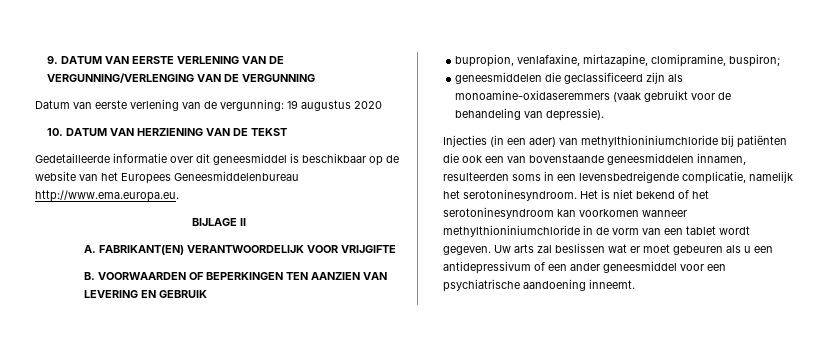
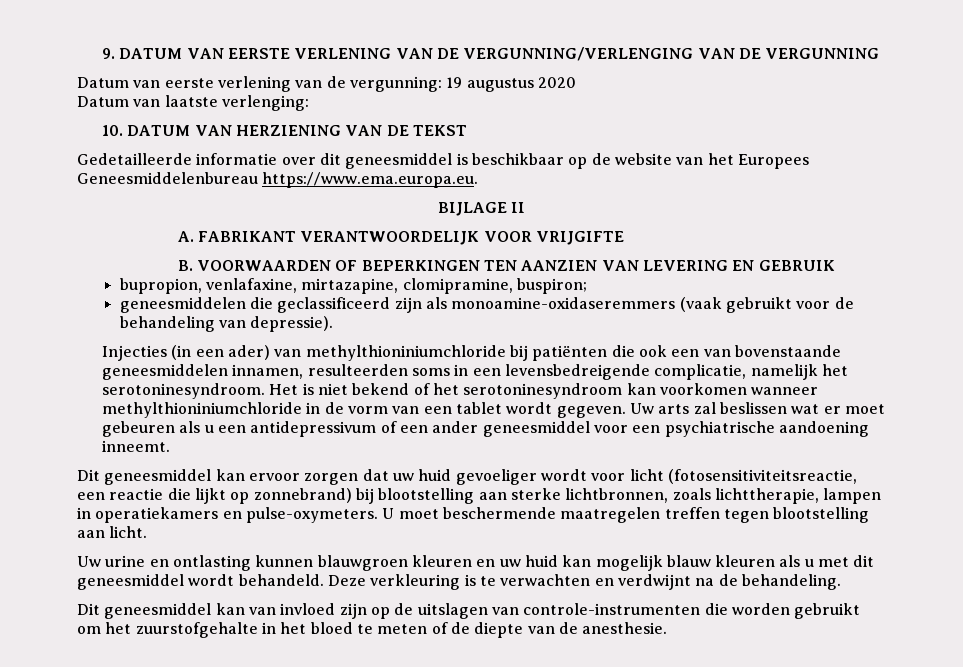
(382, 105) none -> [77,95,309,111] // Datum van laatste verlenging:
[35,190,179,202] http://www.ema.europa.eu. -> [262,172,479,188] https://www.ema.europa.eu.
[99,245,185,255] FABRIKANT(EN) -> [198,231,297,242] FABRIKANT
(636, 284) none -> [77,469,857,485] [77,488,882,504] [77,507,870,523] [77,526,148,538] [77,555,875,571] [77,574,841,590] [77,603,861,619] [77,622,668,638] // Dit geneesmiddel kan ervoor zorgen dat uw huid gevoeliger wordt voor licht (fotosensitiviteitsreactie, een reactie die lijkt op zonnebrand) bij blootstelling aan sterke lichtbronnen, zoals lichttherapie, lampen in operatiekamers en pulse-oxymeters. U moet beschermende maatregelen treffen tegen blootstelling aan licht. // Uw urine en ontlasting kunnen blauwgroen kleuren en uw huid kan mogelijk blauw kleuren als u met dit geneesmiddel wordt behandeld. Deze verkleuring is te verwachten en verdwijnt na de behandeling. // Dit geneesmiddel kan van invloed zijn op de uitslagen van controle-instrumenten die worden gebruikt om het zuurstofgehalte in het bloed te meten of de diepte van de anesthesie.

